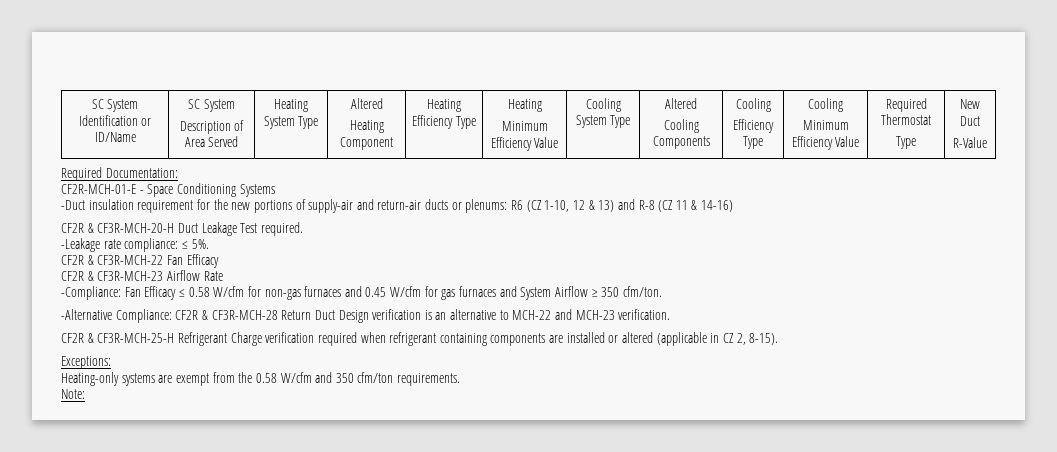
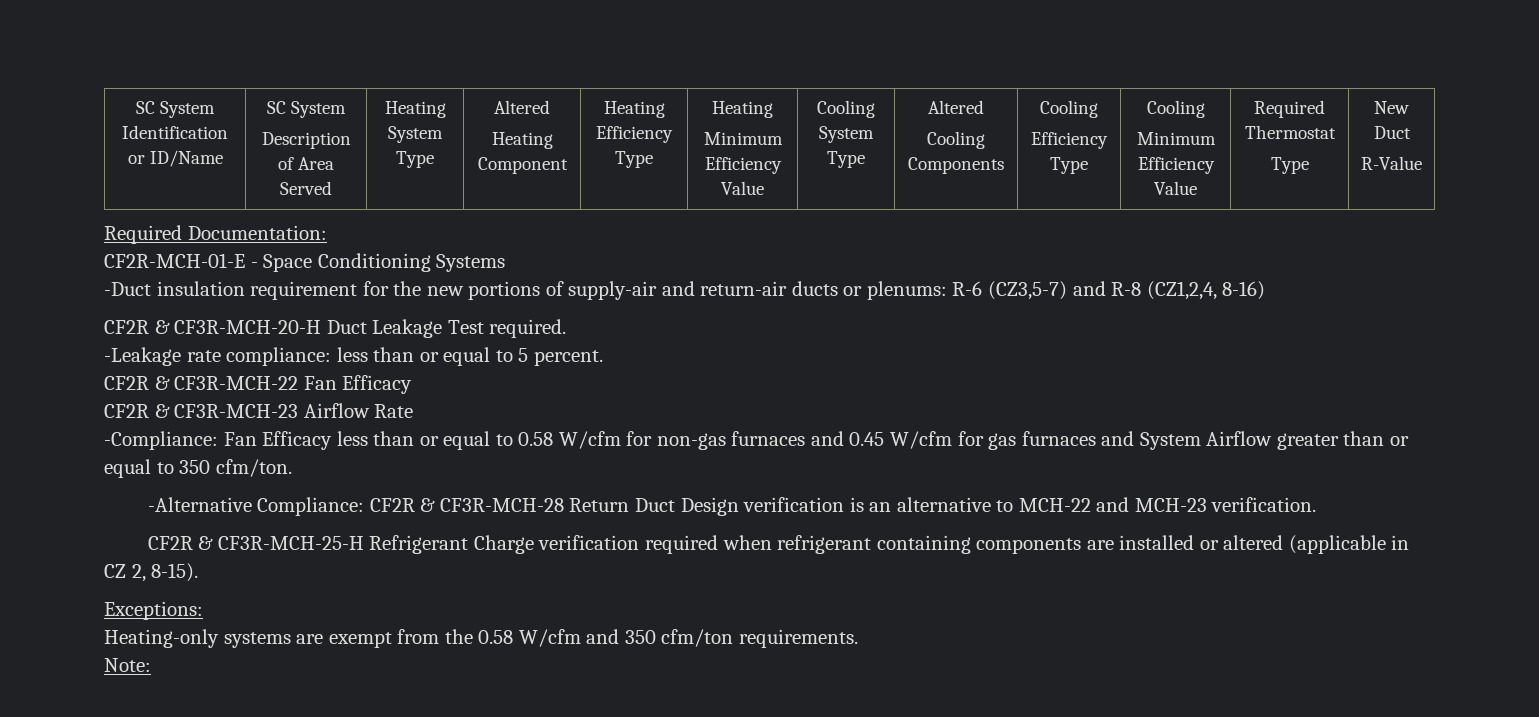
[511,199,734,212] R6 (CZ 1-10, 12 & 13) and R-8 (CZ 11 & 14-16) -> [952,281,1266,300] R-6 (CZ3,5-7) and R-8 (CZ1,2,4, 8-16)
[181,239,209,249] ≤ 5%. -> [336,347,603,366] less than or equal to 5 percent.
[178,289,185,297] ≤ -> [336,431,513,450] less than or equal to
[591,289,598,297] ≥ -> [1276,431,1409,450] [104,459,174,478] greater than or equal to

